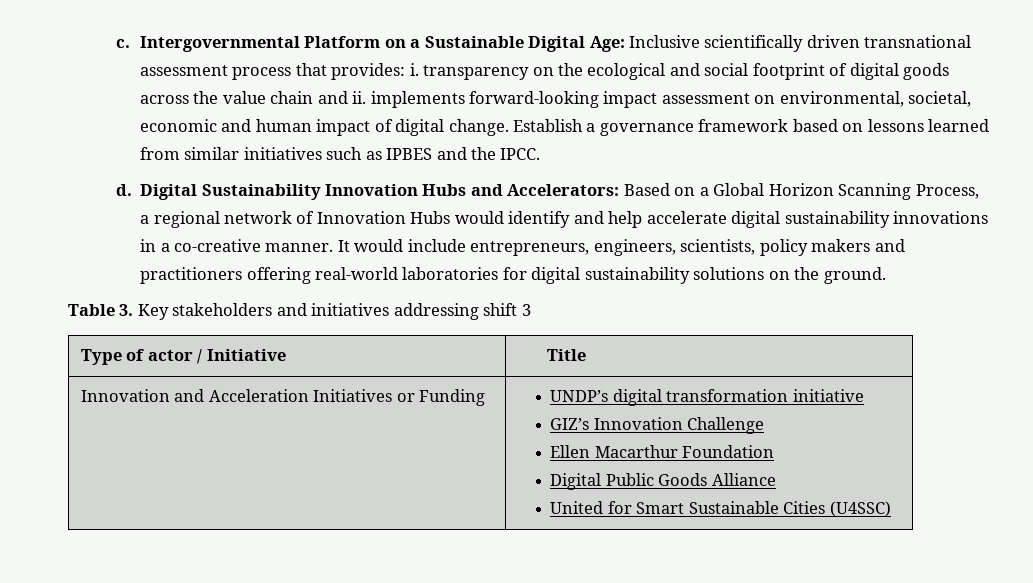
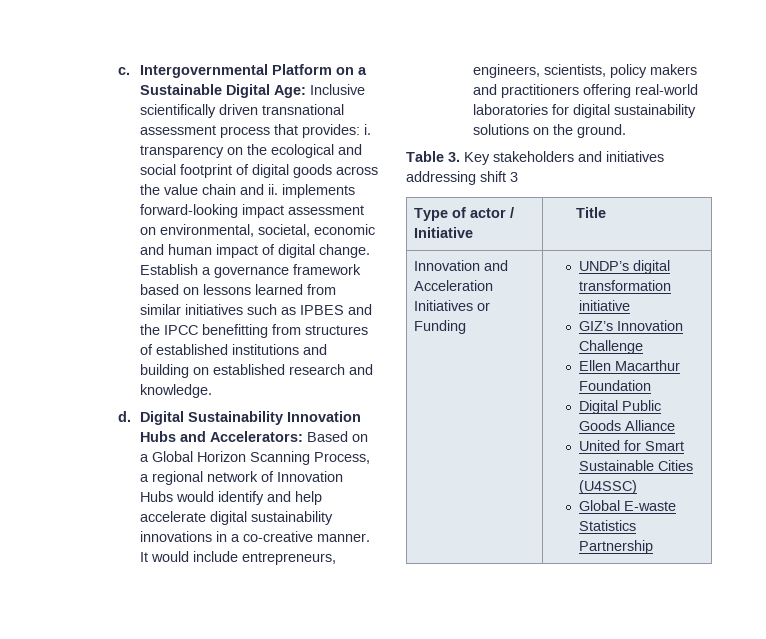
[500,148,541,160] IPCC. -> [164,324,369,338] [140,344,328,355] [140,364,374,378] [140,384,213,398] IPCC benefitting from structures of established institutions and building on established research and knowledge.
(891, 509) none -> [578,500,676,511] [578,520,636,531] [578,540,653,554] // Global E-waste Statistics Partnership

